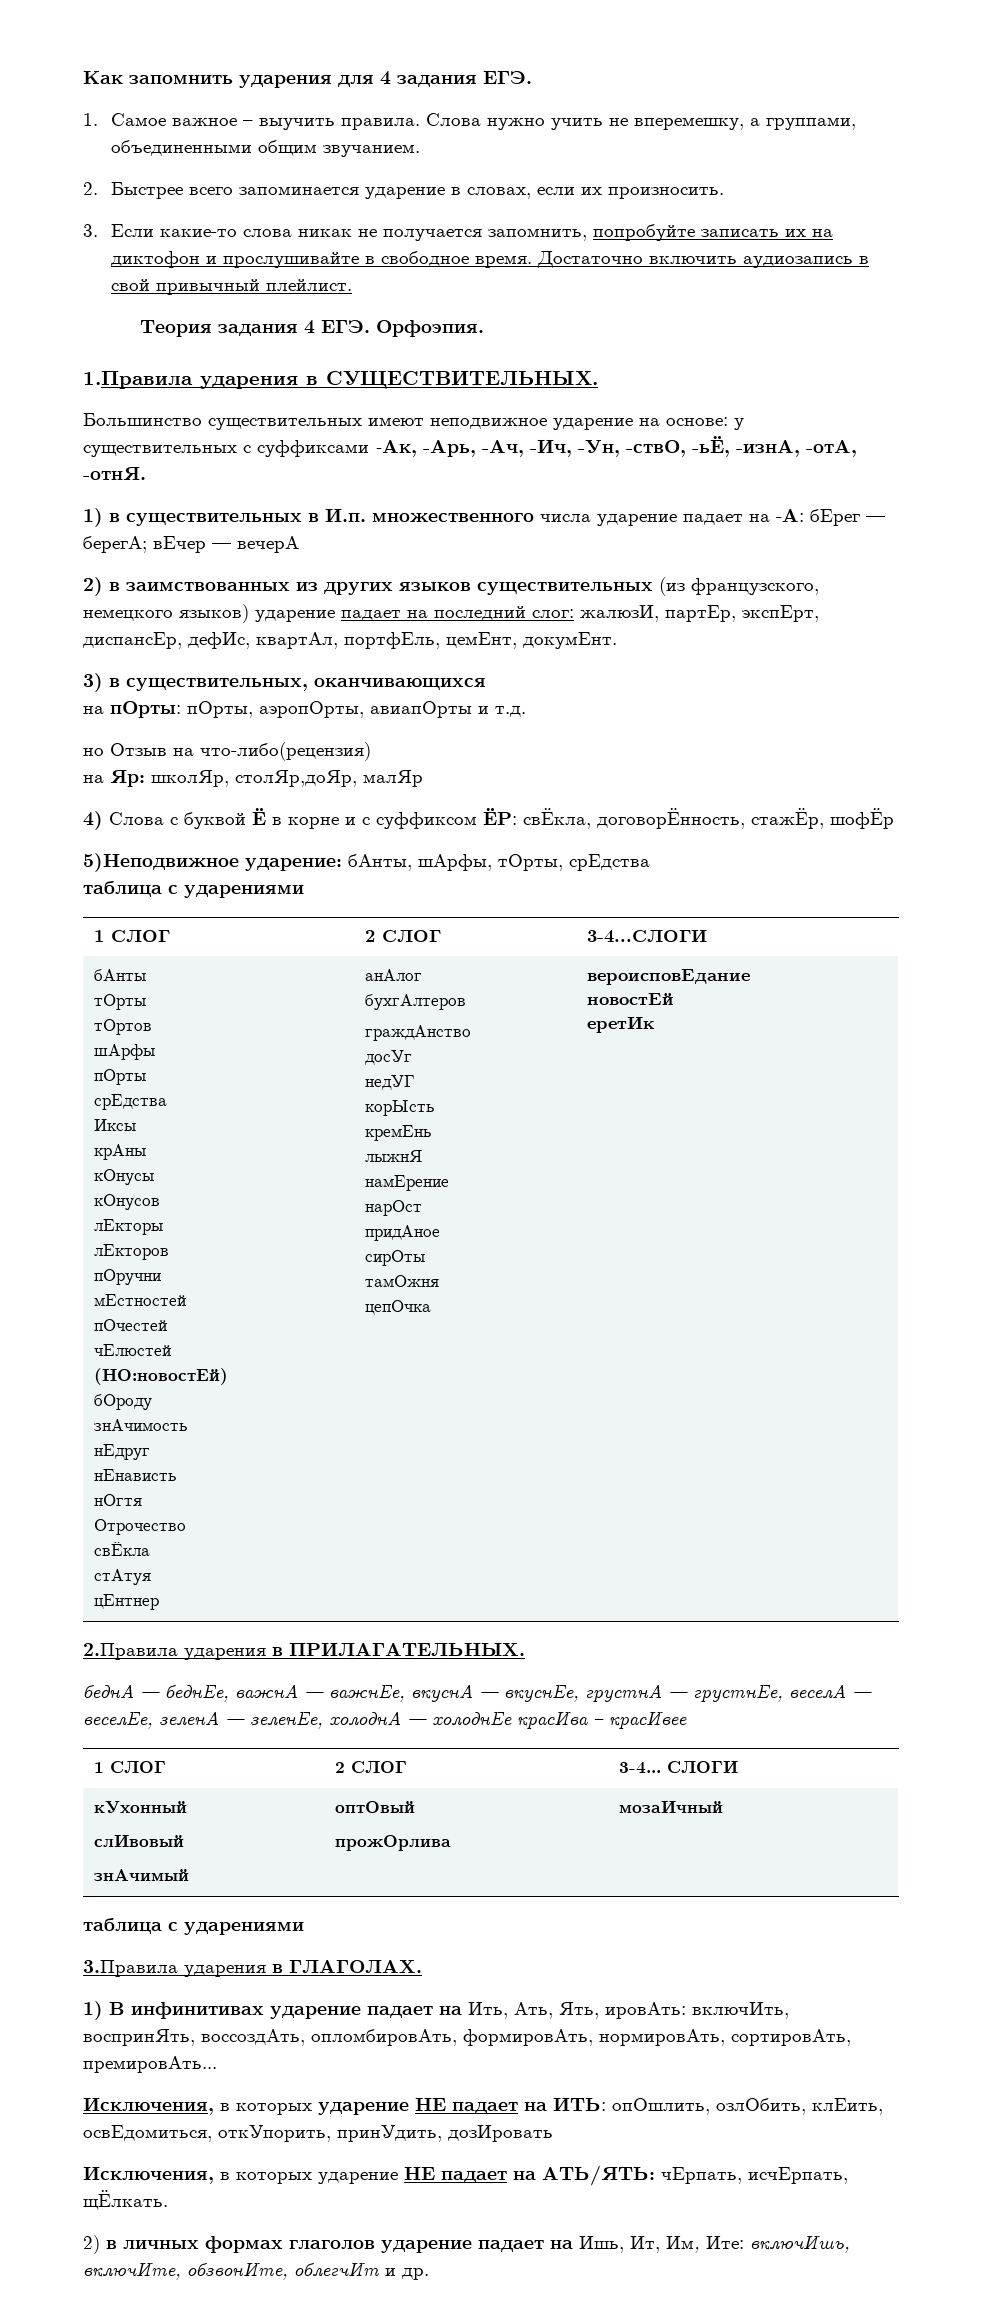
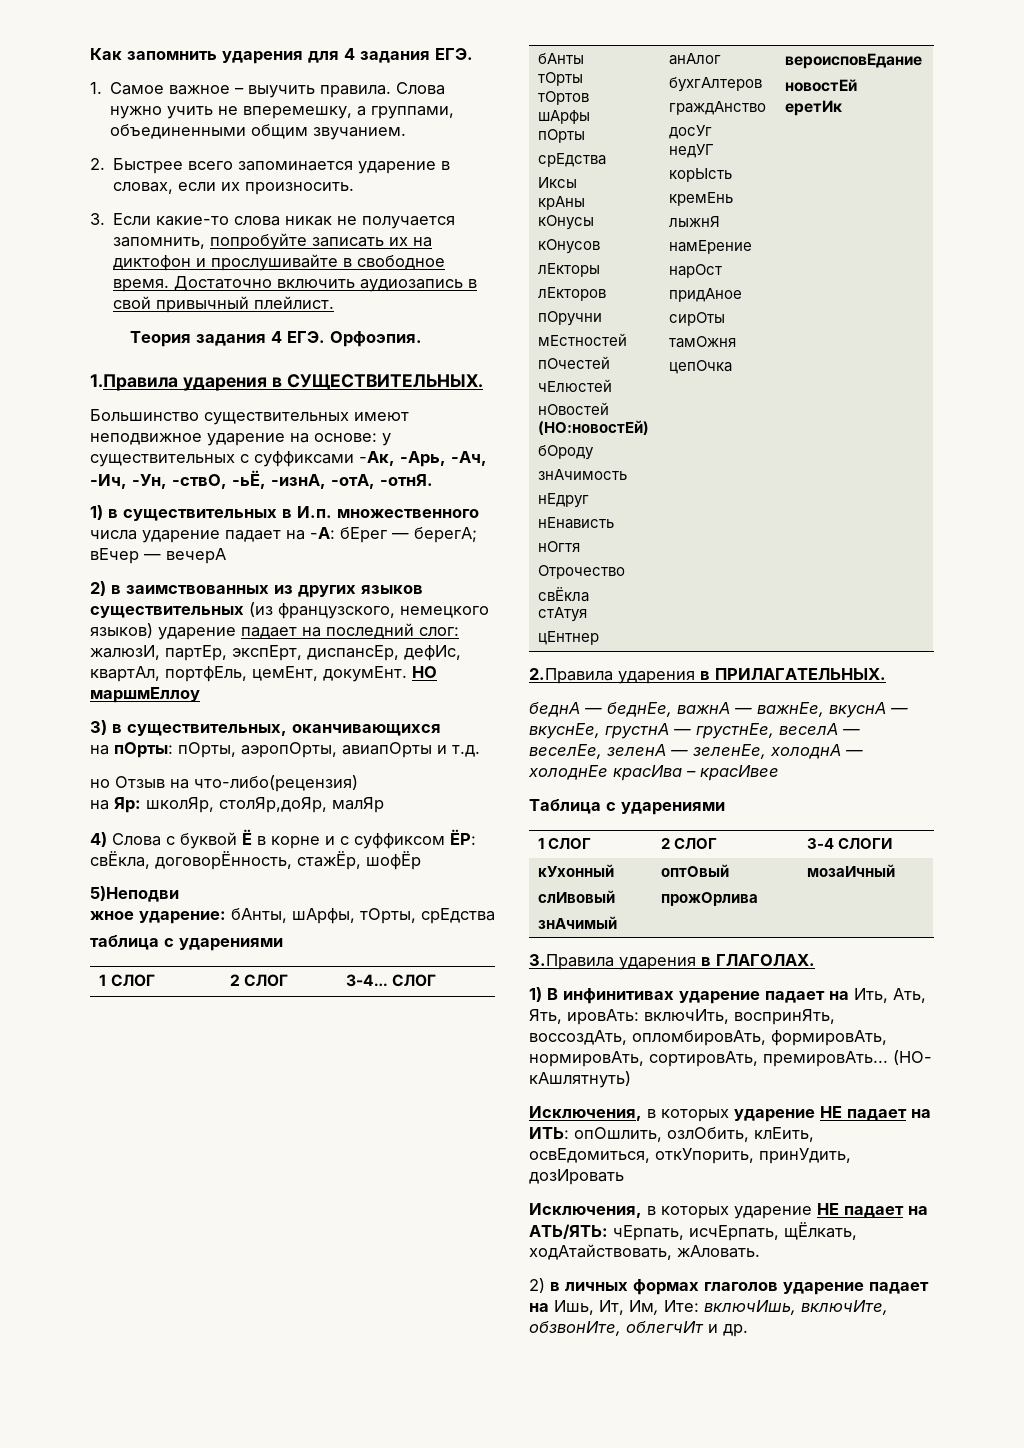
(617, 640) none -> [412,666,437,678] [90,687,200,703] НО маршмЕллоу
[83,853,239,872] 5)Неподвижное -> [90,886,179,902] [90,911,134,920] 5)Неподви // жное
[587,929,708,943] 3-4...СЛОГИ -> [346,974,437,987] 3-4… СЛОГ
(172, 1350) none -> [538,402,610,415] нОвостей
[94,1761,167,1774] [335,1761,408,1774] [619,1762,662,1774] // 1 СЛОГ | 2 СЛОГ | 3-4... -> [529,799,725,815] [538,838,592,849] [661,838,718,849] [807,838,835,849] // Таблица с ударениями // 1 СЛОГ | 2 СЛОГ | 3-4
[83,1918,304,1935] // таблица с ударениями -> (896, 870) none
(217, 2064) none -> [893,1050,932,1065] [529,1071,631,1088] (НО- кАшлятнуть)
[83,2190,168,2210] щЁлкать. -> [784,1222,857,1240] [529,1244,760,1260] щЁлкать, ходАтайствовать, жАловать.

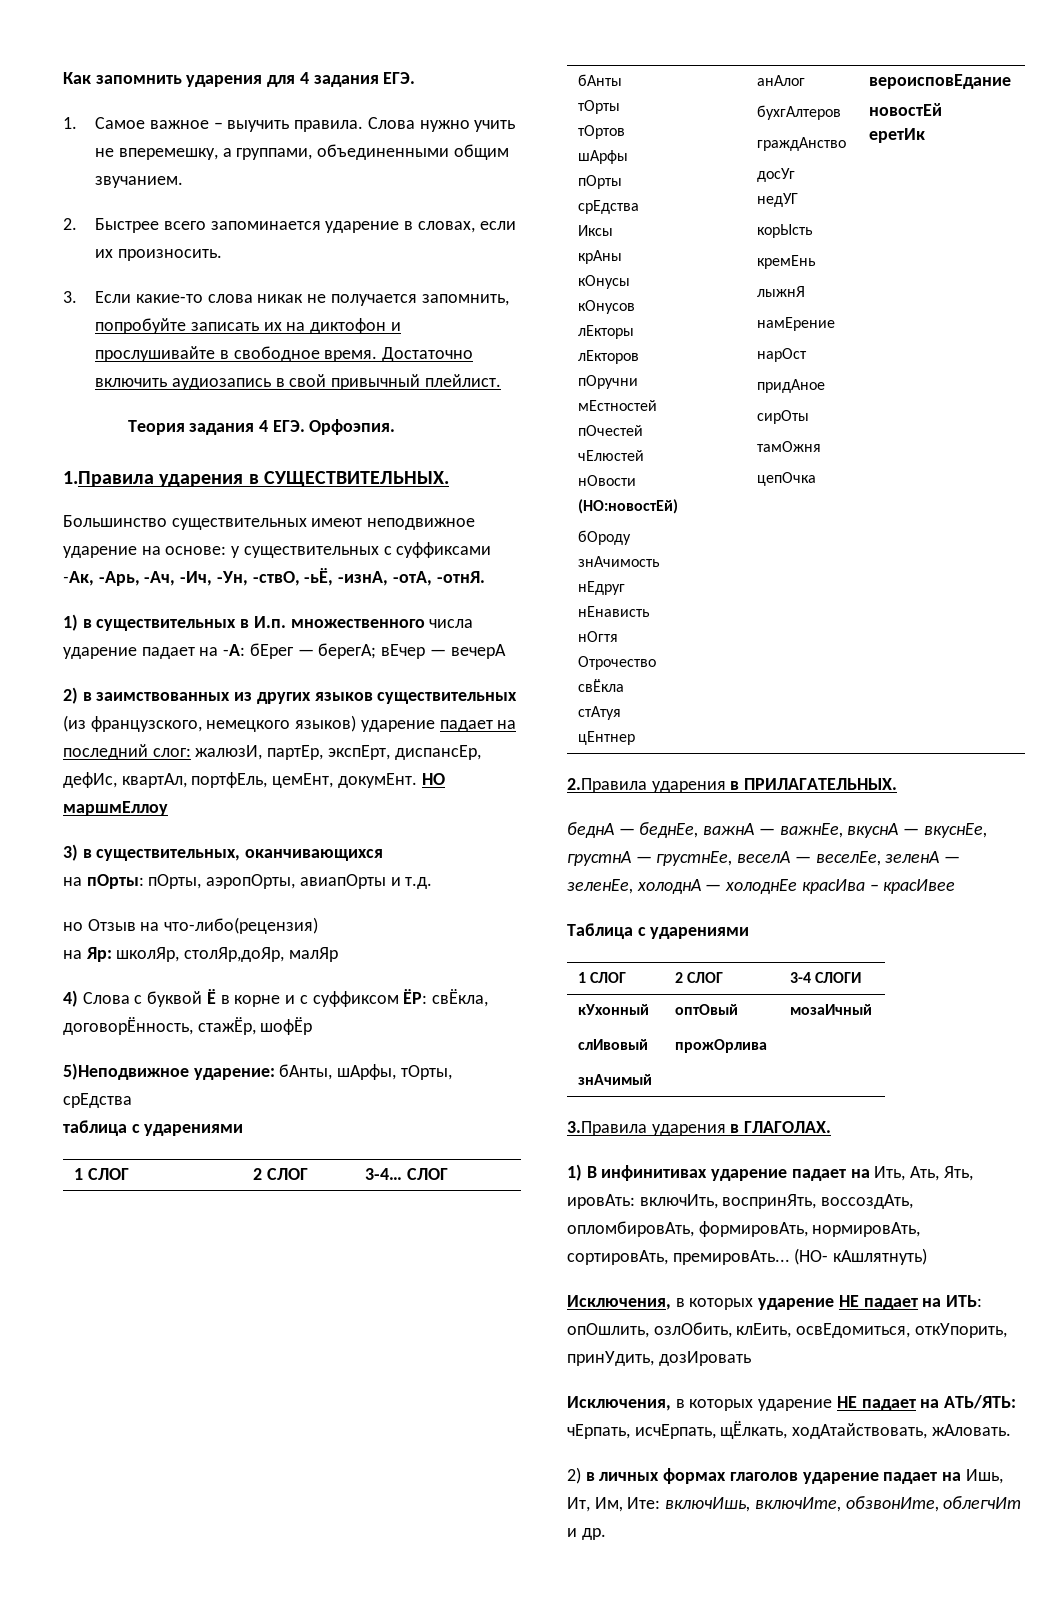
[90,886,179,902] [90,911,134,920] 5)Неподви // жное -> [63,1063,189,1080] 5)Неподвижное
[538,402,610,415] нОвостей -> [578,475,637,486] нОвости

